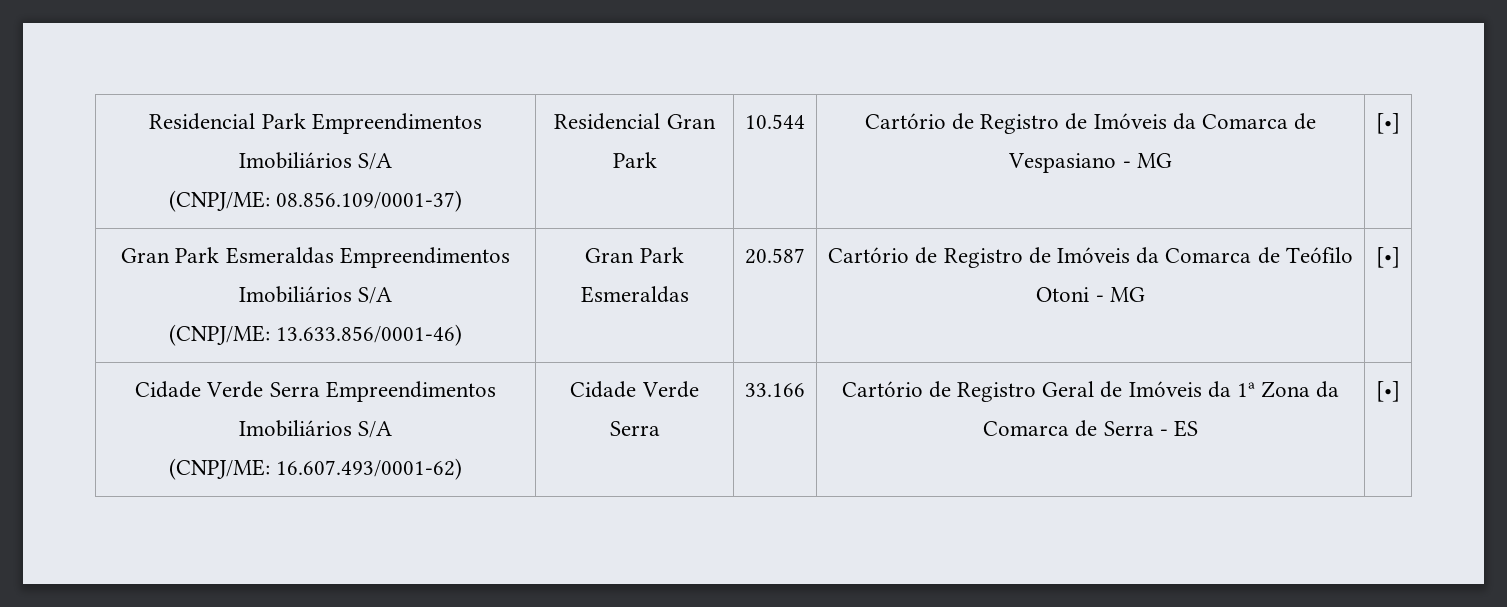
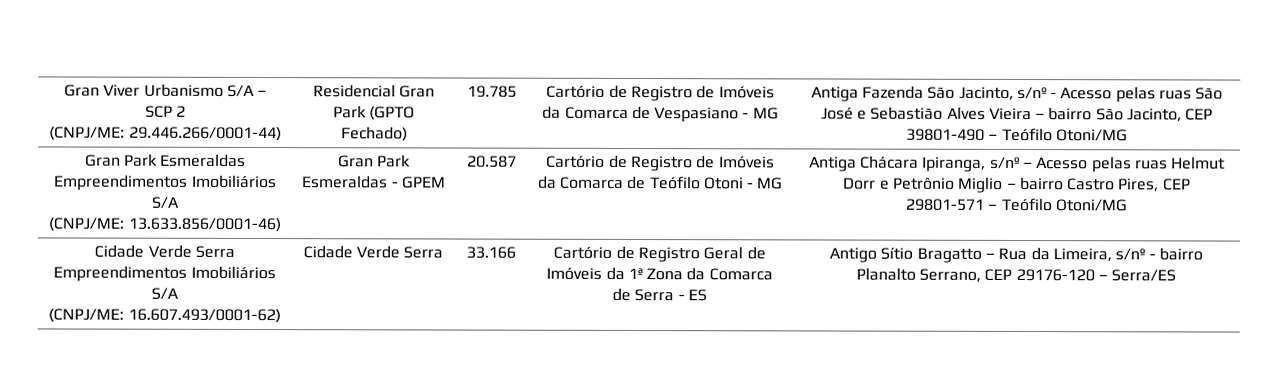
[149,113,482,134] [238,152,393,170] [168,190,463,212] Residencial Park Empreendimentos Imobiliários S/A // (CNPJ/ME: 08.856.109/0001-37) -> [63,83,268,97] [144,105,187,118] [49,126,282,142] Gran Viver Urbanismo S/A – SCP 2 // (CNPJ/ME: 29.446.266/0001-44)
[745,114,805,129] | 10.544 -> [369,106,416,121] [340,126,408,142] [466,85,517,98] (GPTO Fechado) | 19.785
[1376,113,1400,134] [•] -> [810,85,1224,103] [820,106,1214,122] [906,127,1128,142] Antiga Fazenda São Jacinto, s/nº - Acesso pelas ruas São José e Sebastião Alves Vieira – bairro São Jacinto, CEP 39801-490 – Teófilo Otoni/MG
(689, 294) none -> [391,176,446,189] - GPEM
[1376,247,1400,268] [•] -> [808,155,1227,173] [843,176,1191,193] [905,197,1127,212] Antiga Chácara Ipiranga, s/nº – Acesso pelas ruas Helmut Dorr e Petrônio Miglio – bairro Castro Pires, CEP 29801-571 – Teófilo Otoni/MG
[1376,381,1400,402] [•] -> [829,247,1203,263] [855,267,1177,282] Antigo Sítio Bragatto – Rua da Limeira, s/nº - bairro Planalto Serrano, CEP 29176-120 – Serra/ES

